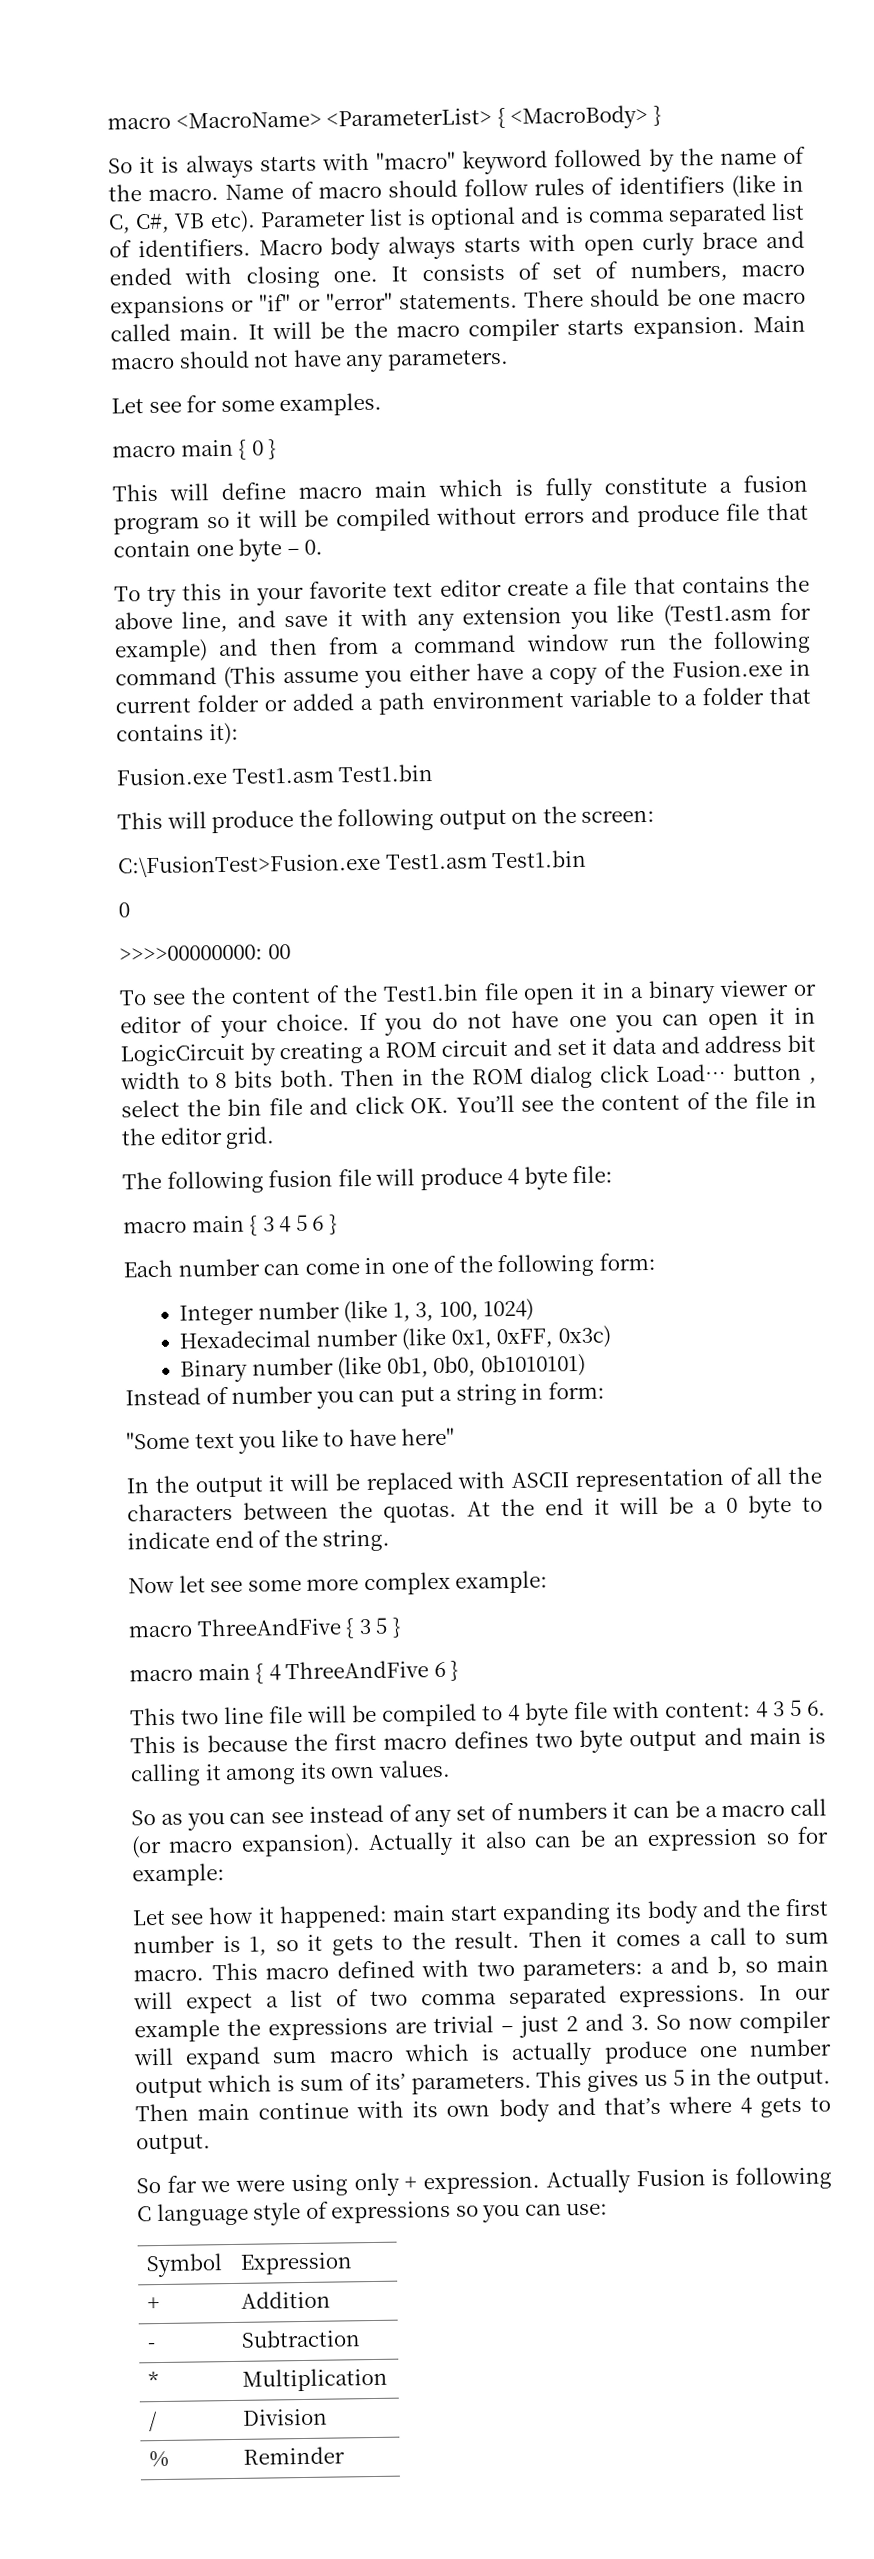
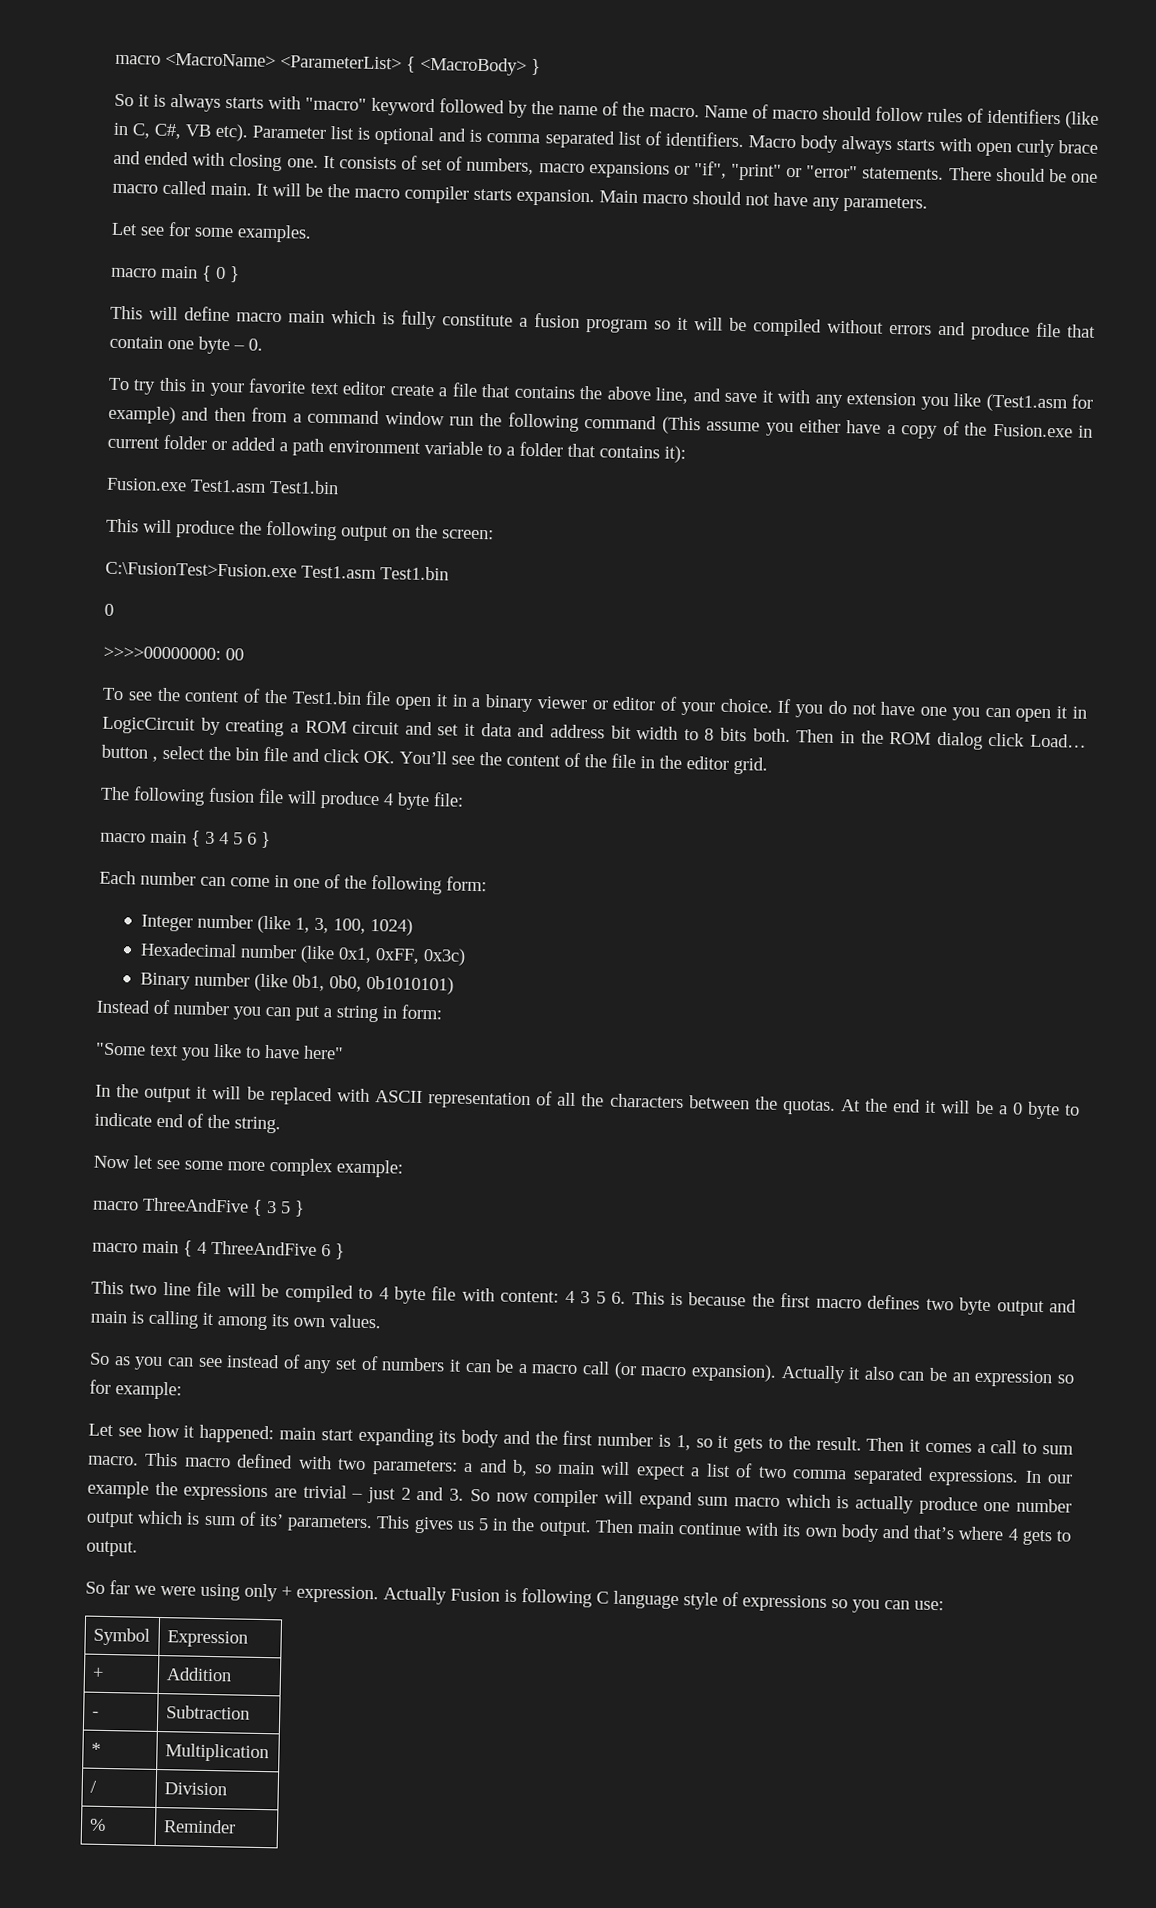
[259,293,292,312] "if" -> [693,161,783,181] "if", "print"

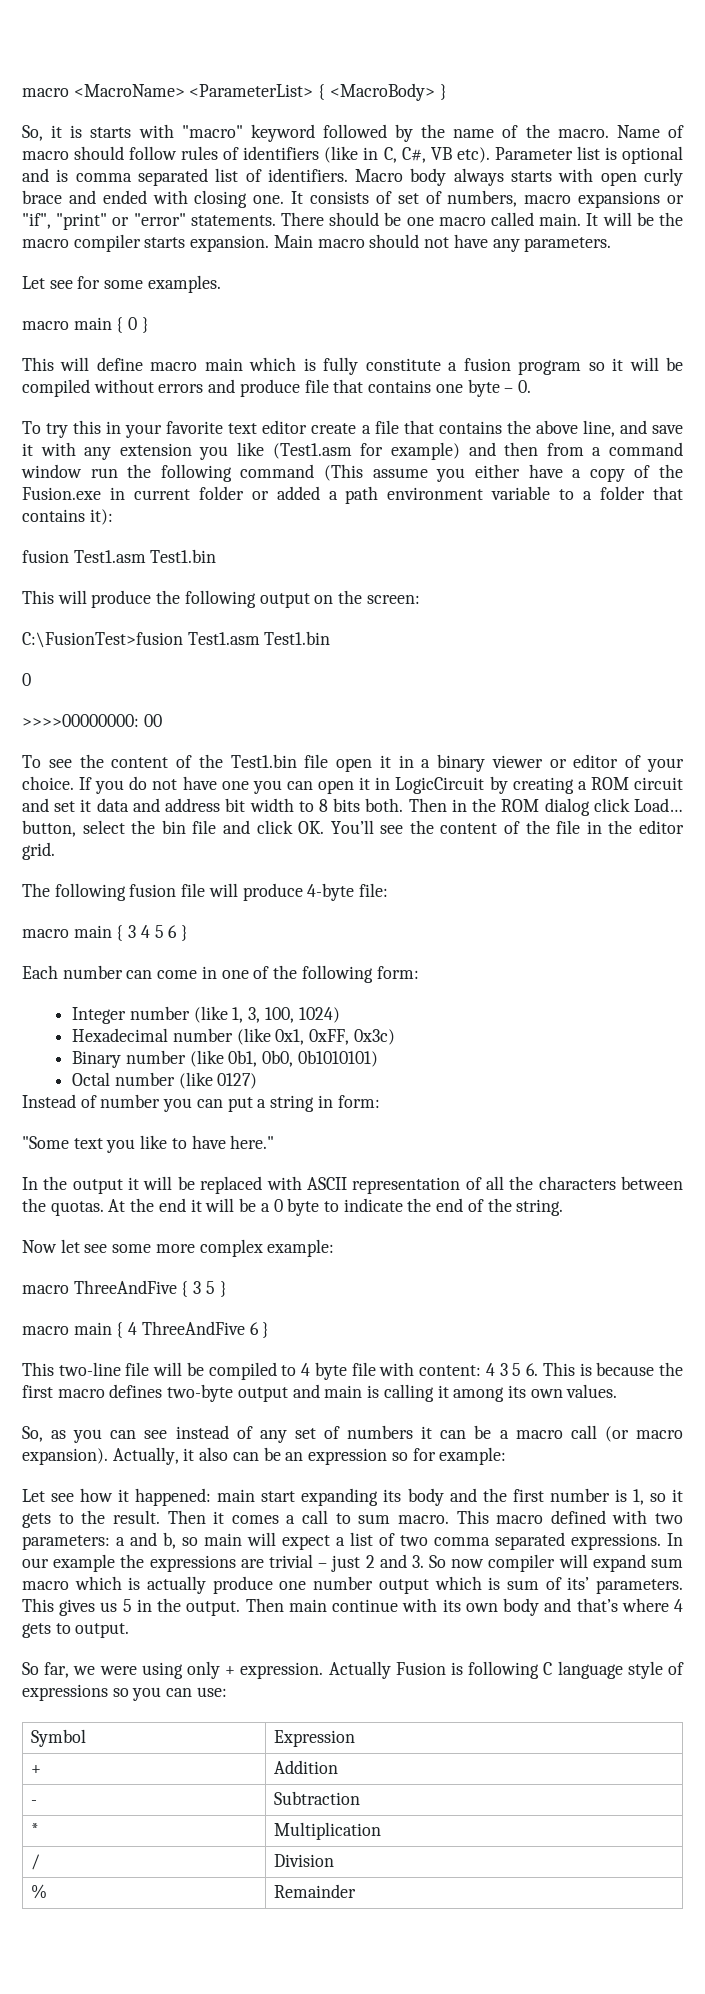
[114,93,134,107] So -> [22,125,43,141] So,
[170,93,221,112] always -> (83, 131) none
[109,335,163,349] contain -> [368,380,432,393] contains
[106,477,187,492] Fusion.exe -> [22,550,69,563] fusion
[105,561,297,578] C:\FusionTest>Fusion.exe -> [22,632,183,648] C:\FusionTest>fusion
[101,744,158,762] button , -> [22,820,76,837] button,
[383,792,430,811] 4 byte -> [307,883,355,901] 4-byte
(454, 985) none -> [72,1072,258,1089] // Octal number (like 0127)
[303,1045,344,1060] here" -> [230,1135,275,1149] here."
(152, 1119) none -> [407,1198,432,1212] the
[129,1282,191,1296] two line -> [58,1362,121,1376] two-line
[925,1297,992,1316] two byte -> [167,1384,234,1402] two-byte
[89,1352,110,1365] So -> [22,1426,43,1442] So,
[780,1365,846,1384] Actually -> [112,1447,179,1465] Actually,
[109,1580,130,1595] far -> [44,1662,70,1678] far,
[162,1819,236,1834] Reminder -> [273,1884,356,1898] Remainder

